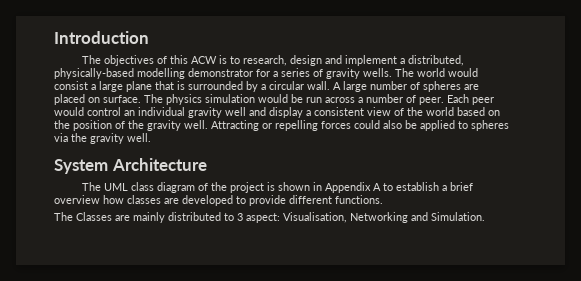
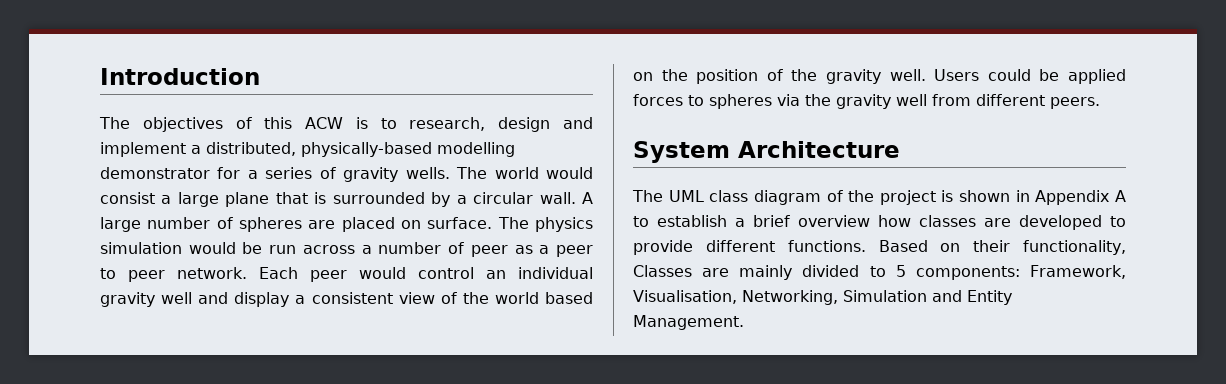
[419,97,444,105] peer. -> [470,245,594,257] [100,267,247,282] peer as a peer to peer network.
[211,120,402,131] Attracting or repelling forces could also -> [934,69,1031,81] Users could
(455, 125) none -> [633,94,683,106] forces
[127,133,151,142] well. -> [896,94,1100,109] well from different peers.
[54,212,485,223] // The Classes are mainly distributed to 3 aspect: Visualisation, Networking and Simulation. -> [878,240,1126,255] [633,265,1127,280] [633,290,1012,305] [633,315,744,330] Based on their functionality, Classes are mainly divided to 5 components: Framework, Visualisation, Networking, Simulation and Entity Management.

